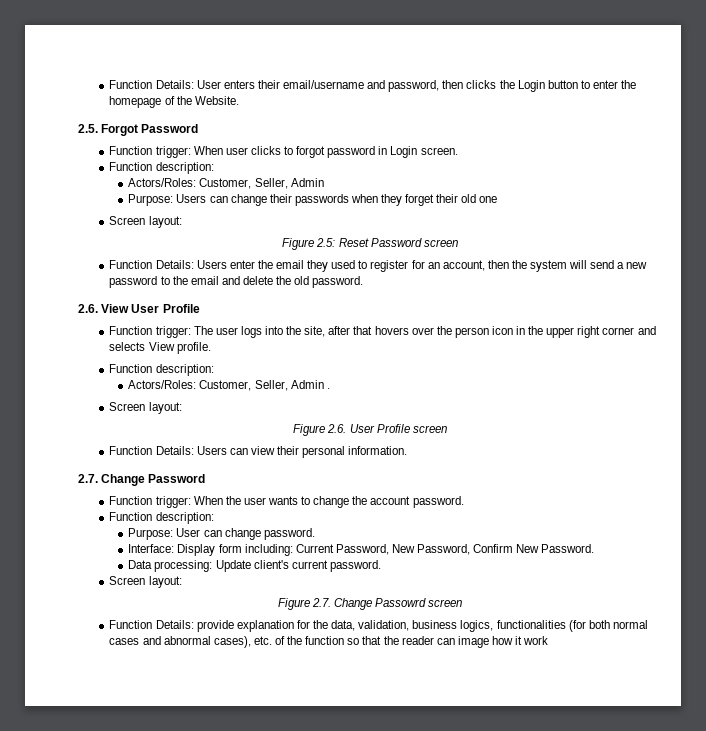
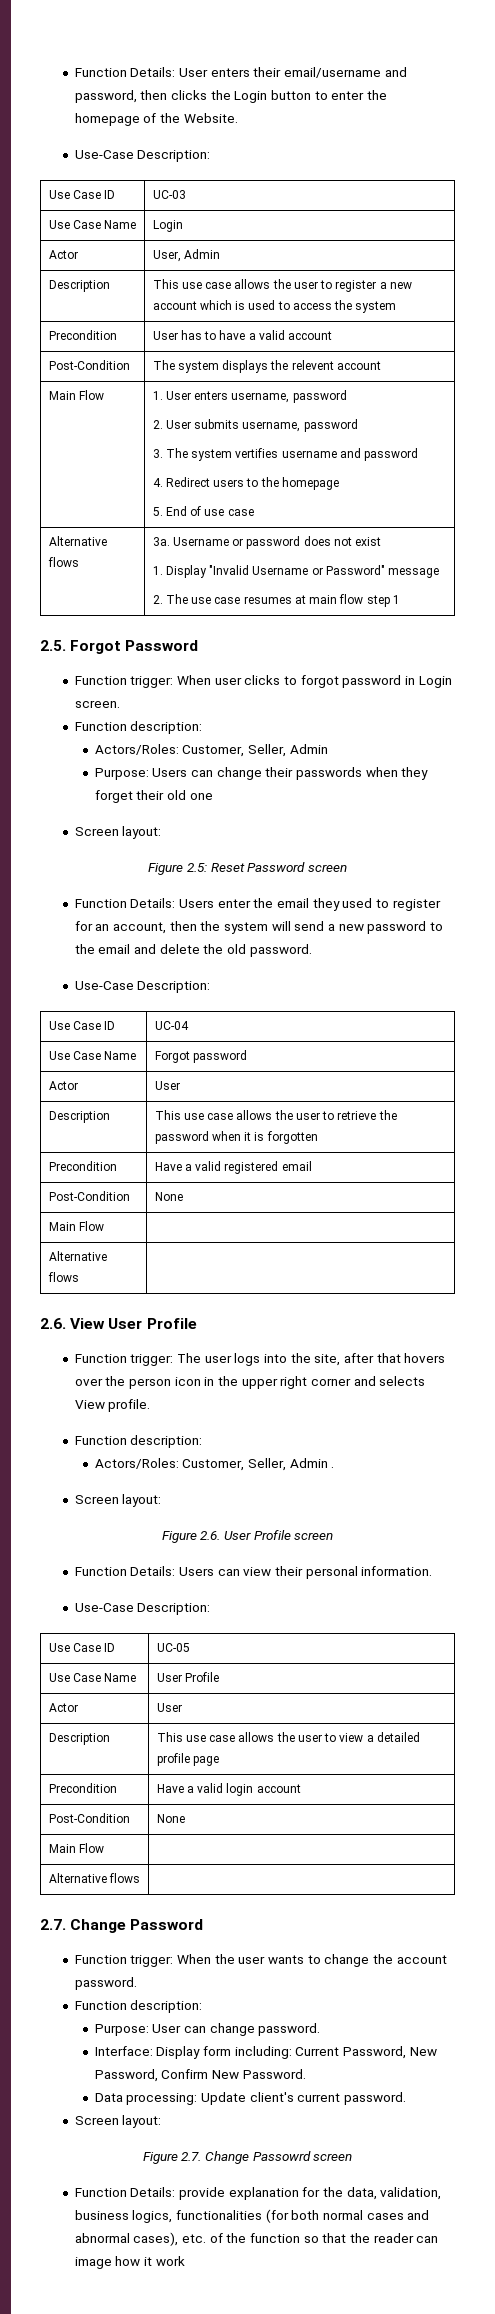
(239, 100) none -> [74,150,211,162] [48,190,116,199] [152,190,186,199] [48,220,137,229] [152,220,183,232] [48,250,78,259] [152,249,220,262] [48,280,110,292] [152,279,412,292] [152,300,397,313] [48,330,117,340] [152,330,333,340] [48,360,130,370] [152,360,381,373] [48,390,104,400] [152,390,347,403] [152,419,358,432] [152,448,419,461] [152,477,339,490] [152,506,254,516] [48,536,107,546] [47,557,79,567] [152,536,382,549] [152,565,440,578] [152,594,400,607] // Use-Case Description: // Use Case ID | UC-03 // Use Case Name | Login // Actor | User, Admin // Description | This use case allows the user to register a new account which is used to access the system // Precondition | User has to have a valid account // Post-Condition | The system displays the relevent account // Main Flow | 1. User enters username, password // 2. User submits username, password // 3. The system vertifies username and password // 4. Redirect users to the homepage // 5. End of use case // Alternative flows | 3a. Username or password does not exist // 1. Display "Invalid Username or Password" message // 2. The use case resumes at main flow step 1
(364, 282) none -> [74,981,211,993] [48,1021,116,1030] [154,1021,189,1030] [48,1051,137,1060] [154,1050,247,1063] [48,1081,78,1090] [154,1081,180,1090] [48,1111,110,1123] [154,1110,397,1120] [154,1131,318,1144] [48,1161,117,1171] [154,1161,312,1174] [48,1191,130,1201] [154,1192,183,1201] [48,1221,104,1231] [48,1251,107,1261] [47,1272,79,1282] // Use-Case Description: // Use Case ID | UC-04 // Use Case Name | Forgot password // Actor | User // Description | This use case allows the user to retrieve the password when it is forgotten // Precondition | Have a valid registered email // Post-Condition | None // Main Flow | // Alternative flows |
(408, 450) none -> [74,1603,211,1615] [48,1643,116,1652] [156,1643,190,1652] [48,1673,137,1682] [156,1672,219,1682] [48,1703,78,1712] [156,1703,182,1712] [48,1733,110,1745] [156,1732,420,1742] [156,1753,219,1766] [48,1783,117,1793] [156,1783,301,1796] [48,1813,130,1823] [156,1814,185,1823] [48,1843,104,1853] [48,1873,140,1883] // Use-Case Description: // Use Case ID | UC-05 // Use Case Name | User Profile // Actor | User // Description | This use case allows the user to view a detailed profile page // Precondition | Have a valid login account // Post-Condition | None // Main Flow | // Alternative flows |

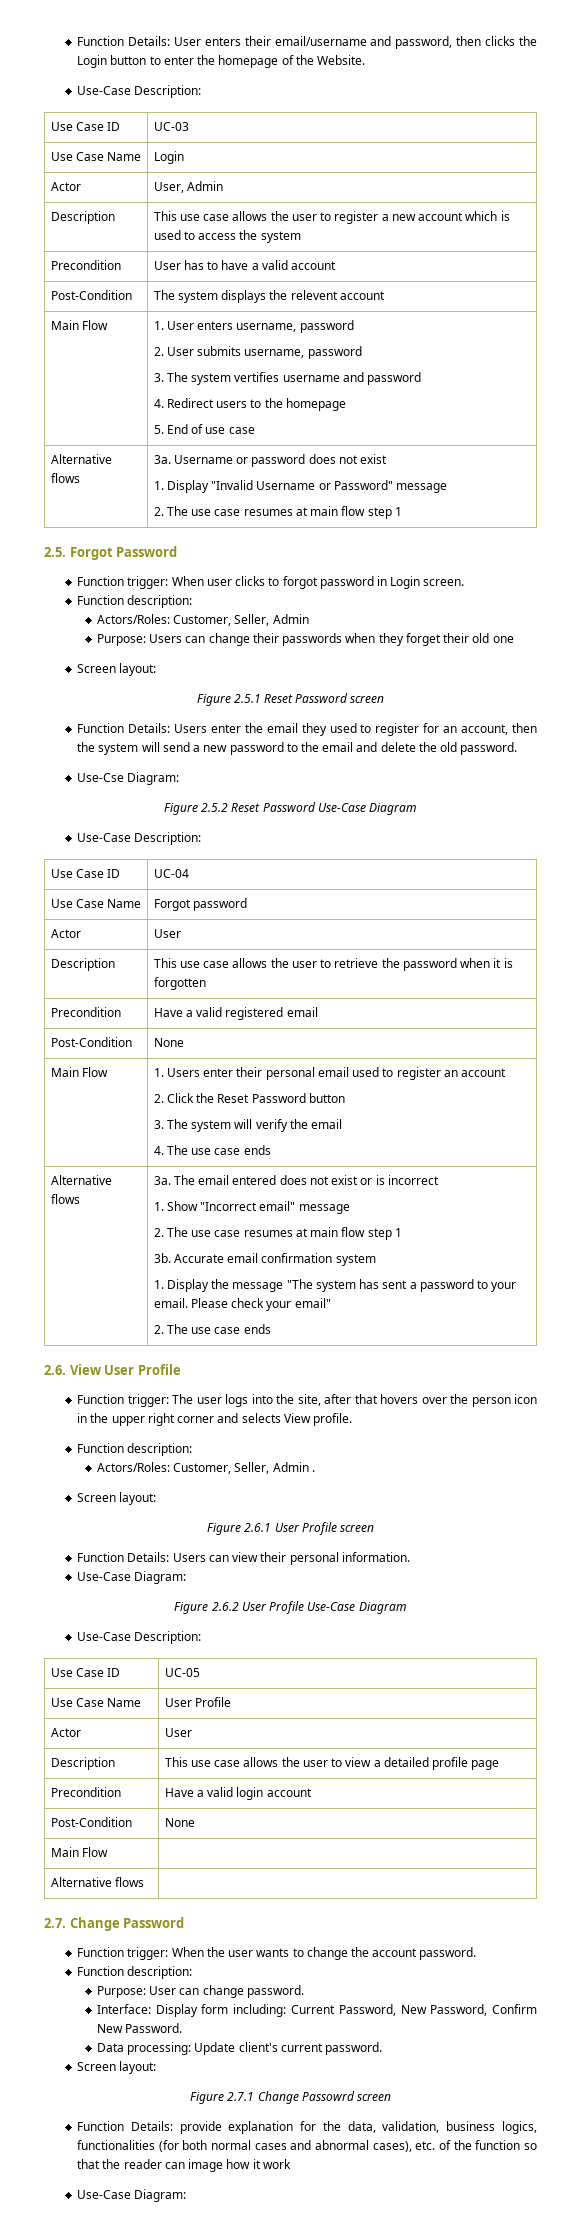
[186,863,207,872] 2.5: -> [233,694,261,703] 2.5.1
(312, 950) none -> [77,772,180,785] [163,802,418,815] // Use-Cse Diagram: // Figure 2.5.2 Reset Password Use-Case Diagram
[48,1251,107,1261] [47,1272,79,1282] // Alternative flows | -> [153,1067,507,1080] [153,1093,345,1103] [153,1119,343,1132] [153,1145,271,1155] [50,1175,112,1185] [50,1194,80,1204] [153,1175,439,1185] [153,1201,350,1214] [153,1227,402,1240] [153,1253,376,1266] [153,1279,517,1292] [153,1298,331,1311] [153,1324,271,1334] 1. Users enter their personal email used to register an account // 2. Click the Reset Password button // 3. The system will verify the email // 4. The use case ends // Alternative flows | 3a. The email entered does not exist or is incorrect // 1. Show "Incorrect email" message // 2. The use case resumes at main flow step 1 // 3b. Accurate email confirmation system // 1. Display the message "The system has sent a password to your email. Please check your email" // 2. The use case ends
[200,1531,221,1540] 2.6. -> [244,1523,272,1532] 2.6.1
(433, 1571) none -> [77,1571,187,1584] [174,1601,407,1614] // Use-Case Diagram: // Figure 2.6.2 User Profile Use-Case Diagram
[181,2152,202,2161] 2.7. -> [227,2092,255,2101] 2.7.1
(185, 2261) none -> [77,2189,187,2202] // Use-Case Diagram:

